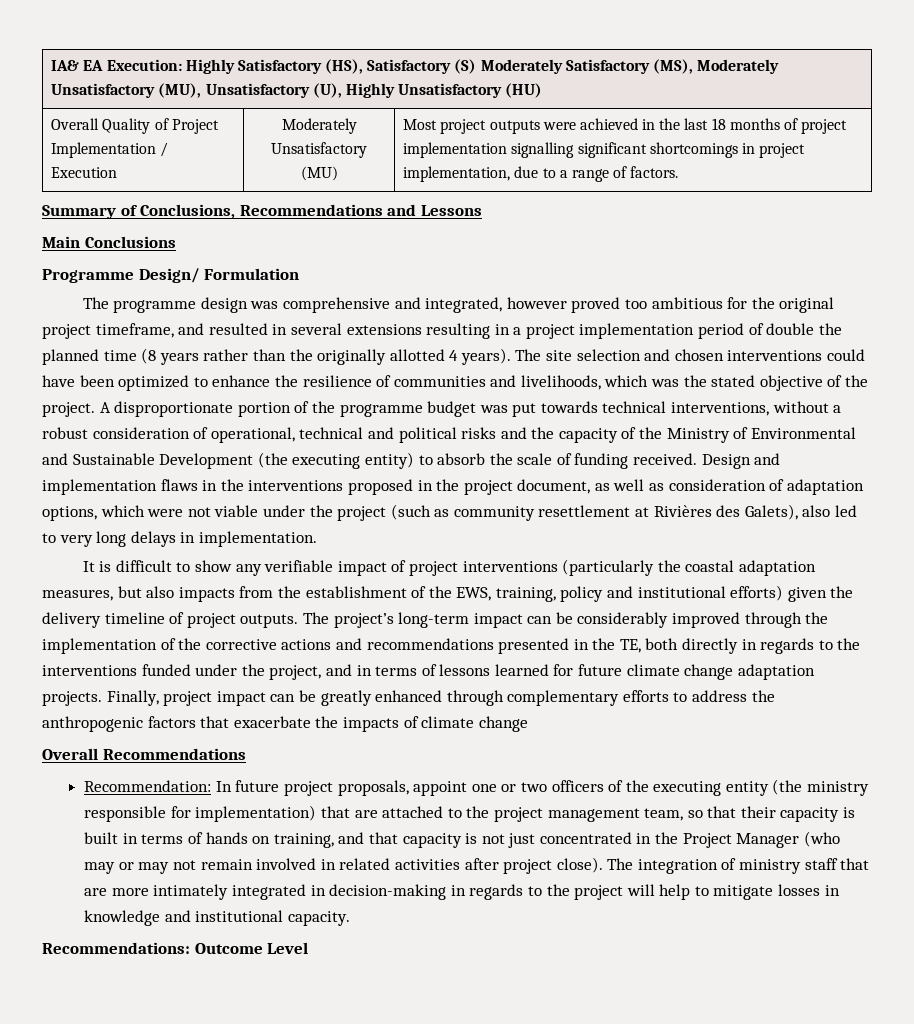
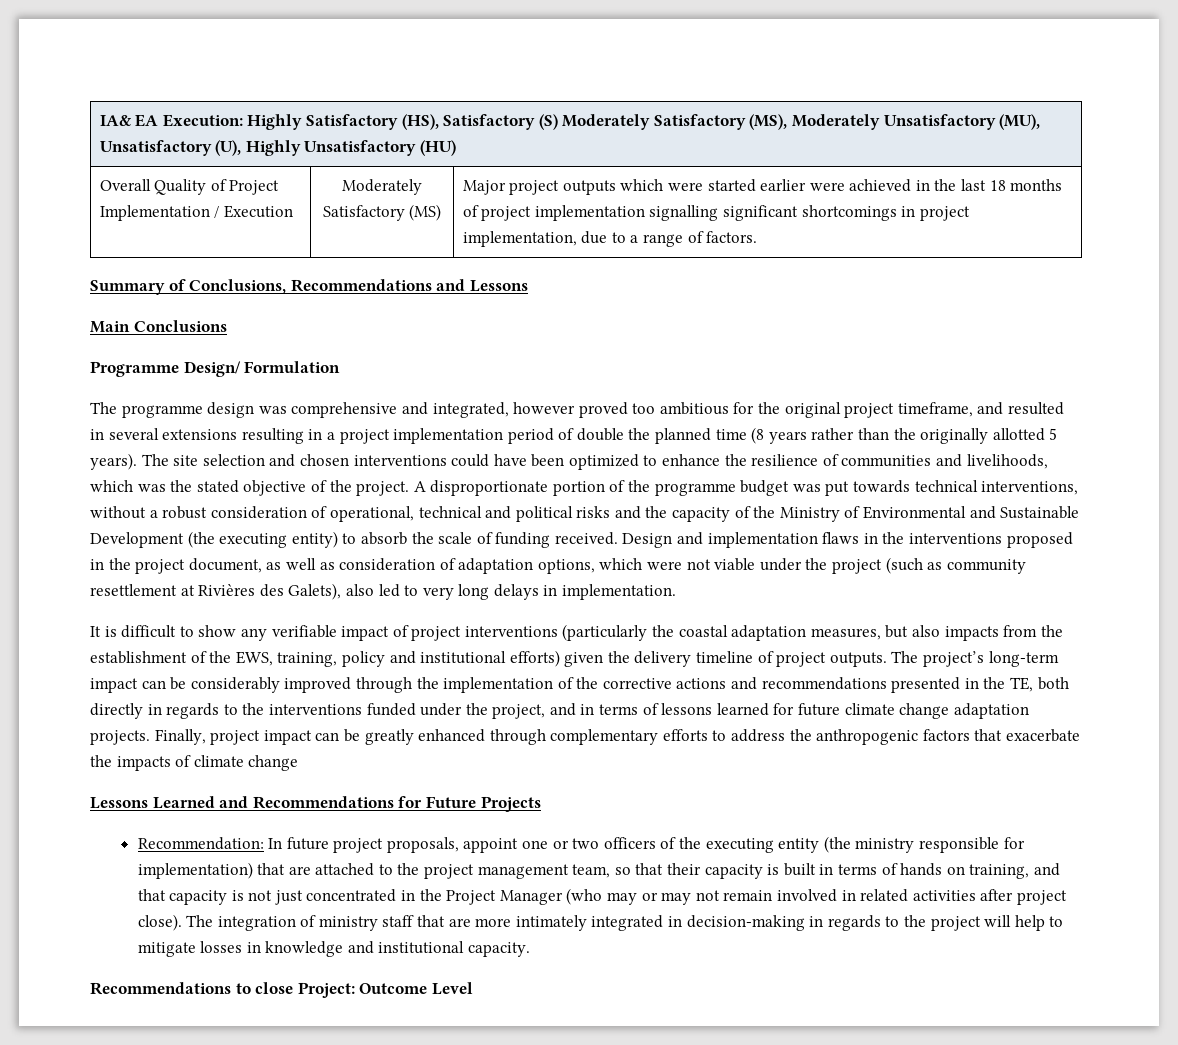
[271,142,367,158] [300,166,338,181] [403,119,540,134] Unsatisfactory (MU) | Most project outputs -> [322,204,442,221] [462,179,807,195] Satisfactory (MS) | Major project outputs which were started earlier
[449,350,459,361] 4 -> [1049,428,1058,440] 5
[42,748,246,760] Overall Recommendations -> [90,796,541,812] Lessons Learned and Recommendations for Future Projects
[42,942,190,954] Recommendations: -> [90,982,355,998] Recommendations to close Project:

